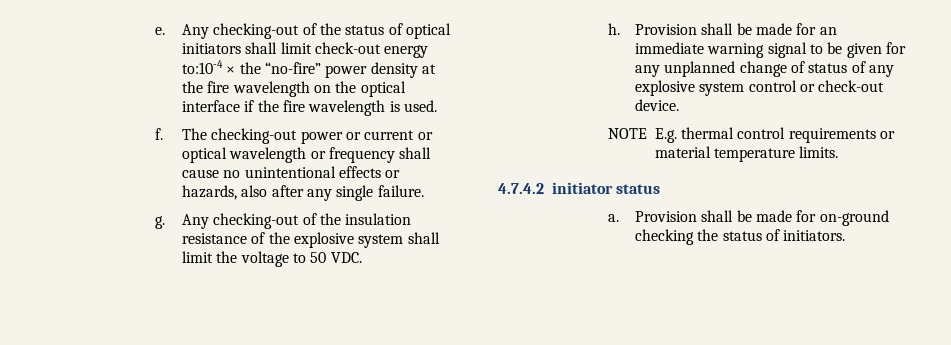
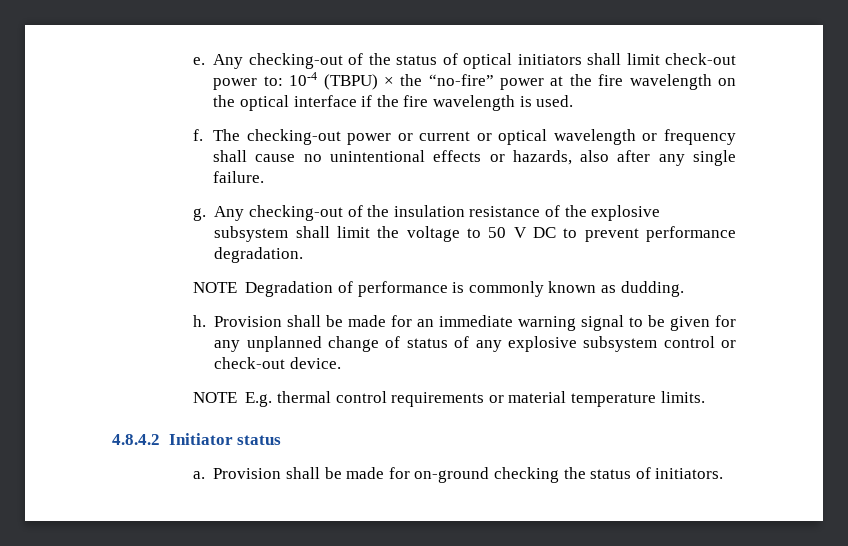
[384,45,429,58] [182,60,224,74] energy to:10-4 -> [213,72,378,90] power to: 10-4 (TBPU)
[370,62,418,78] density -> (545, 84) none
[358,234,404,248] system -> [214,226,289,242] subsystem
[330,252,362,263] VDC. -> [513,226,737,242] [214,247,304,263] [192,281,684,297] V DC to prevent performance degradation. // NOTE Degradation of performance is commonly known as dudding.
[699,82,745,96] system -> [583,336,658,352] subsystem
[498,182,613,194] 4.7.4.2 initiator -> [112,433,233,445] 4.8.4.2 Initiator

